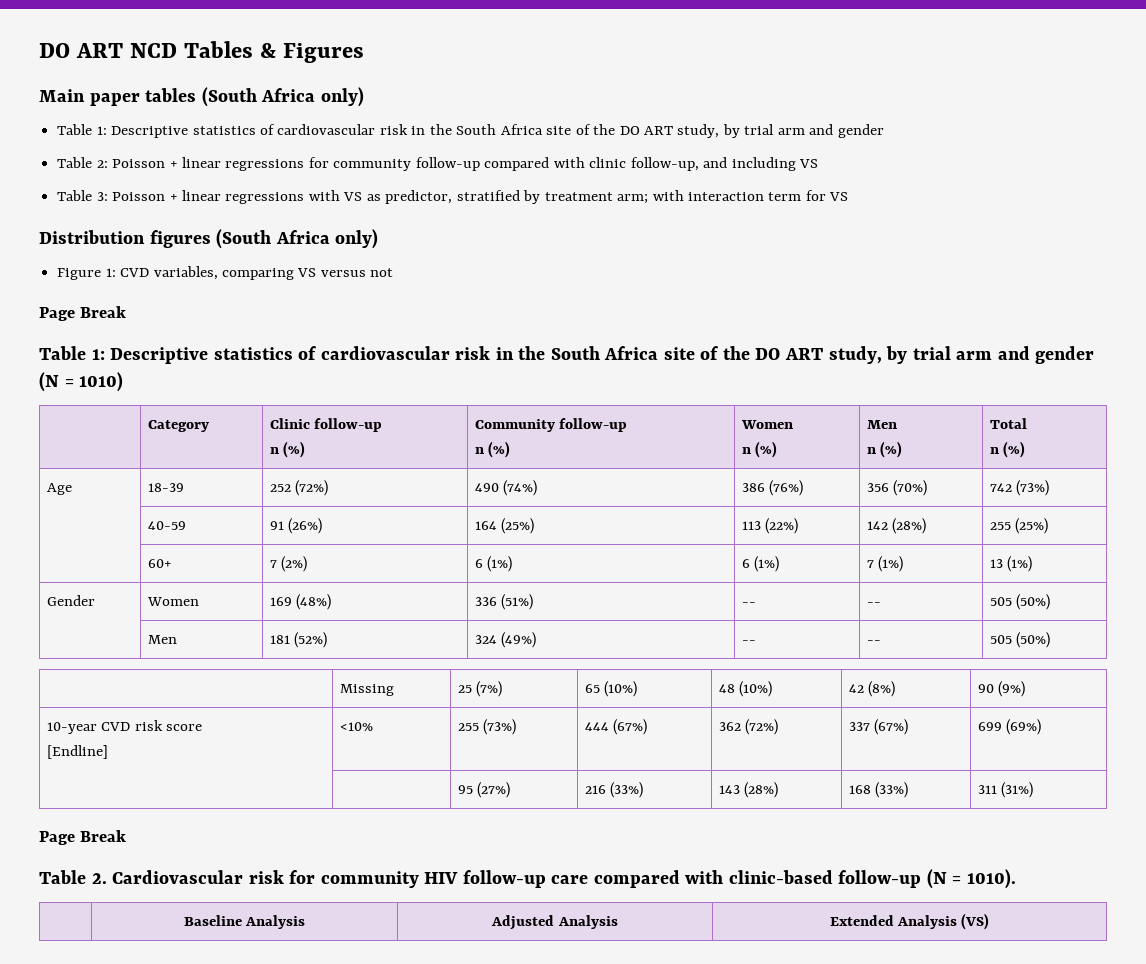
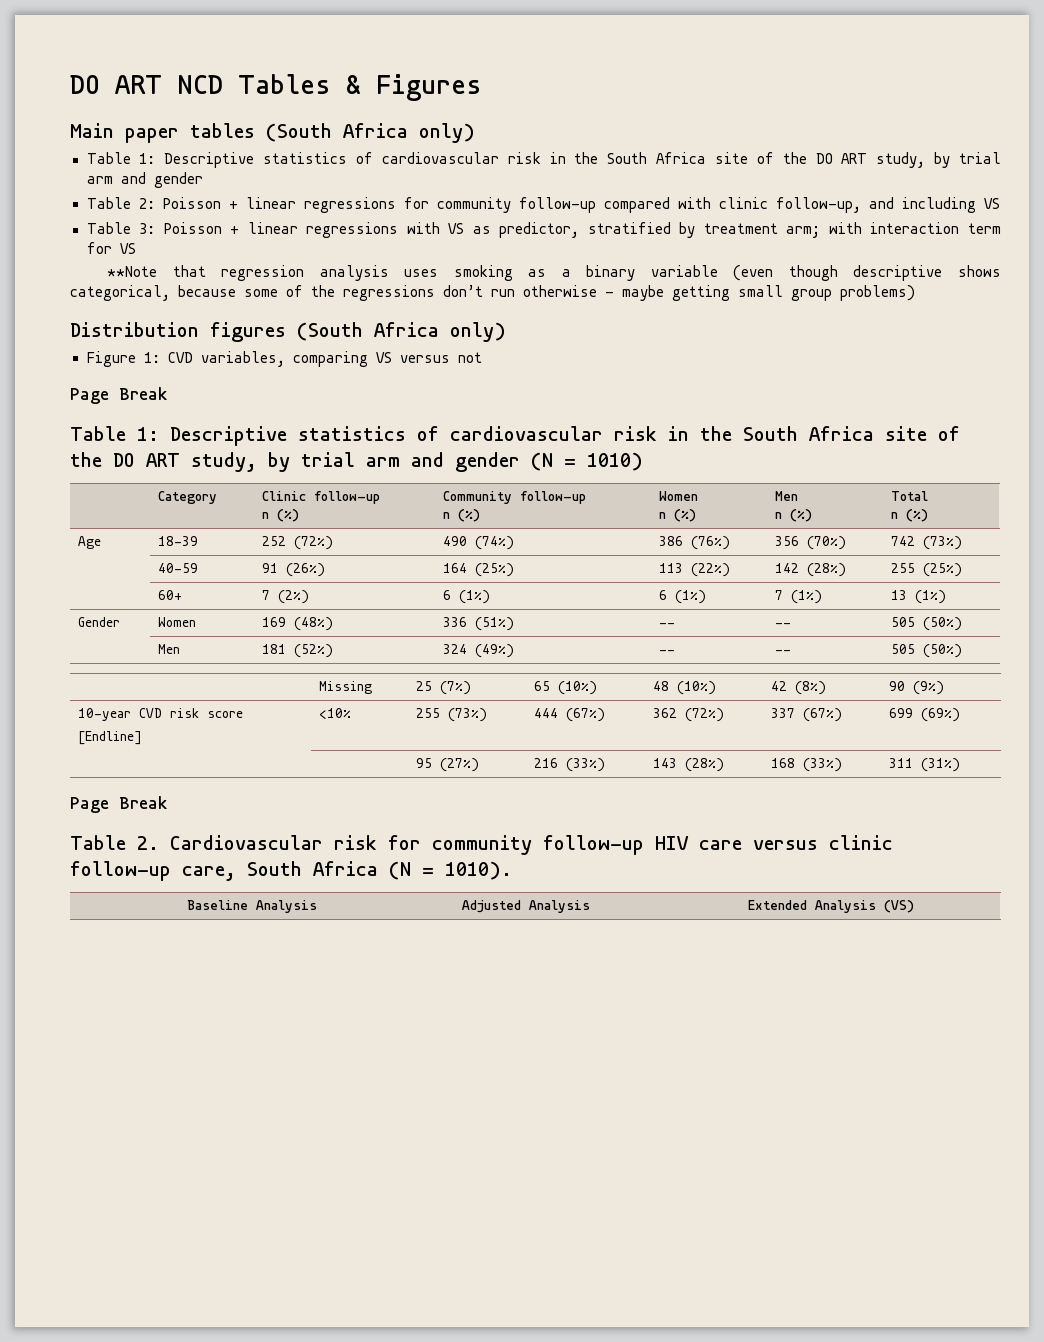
(849, 196) none -> [106,265,1001,281] [70,285,915,301] // **Note that regression analysis uses smoking as a binary variable (even though descriptive shows categorical, because some of the regressions don’t run otherwise - maybe getting small group problems)
[424,870,922,888] HIV follow-up care compared with clinic-based follow-up -> [543,835,893,855] [70,861,378,881] follow-up HIV care versus clinic follow-up care, South Africa

